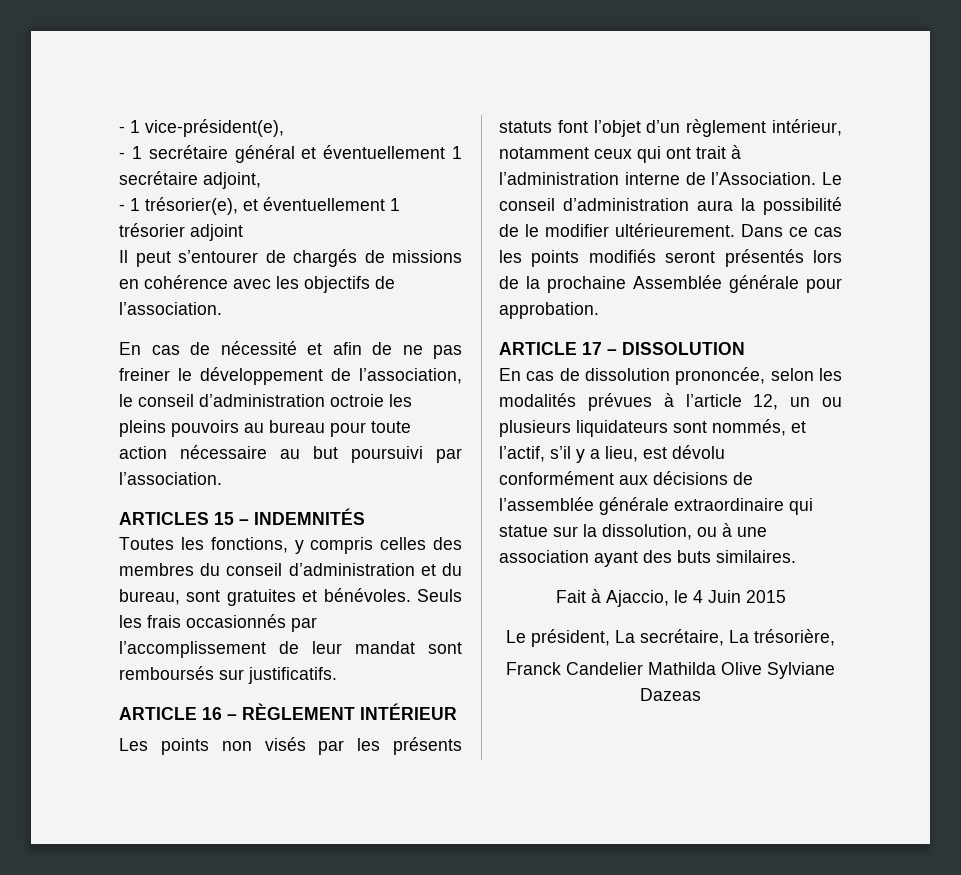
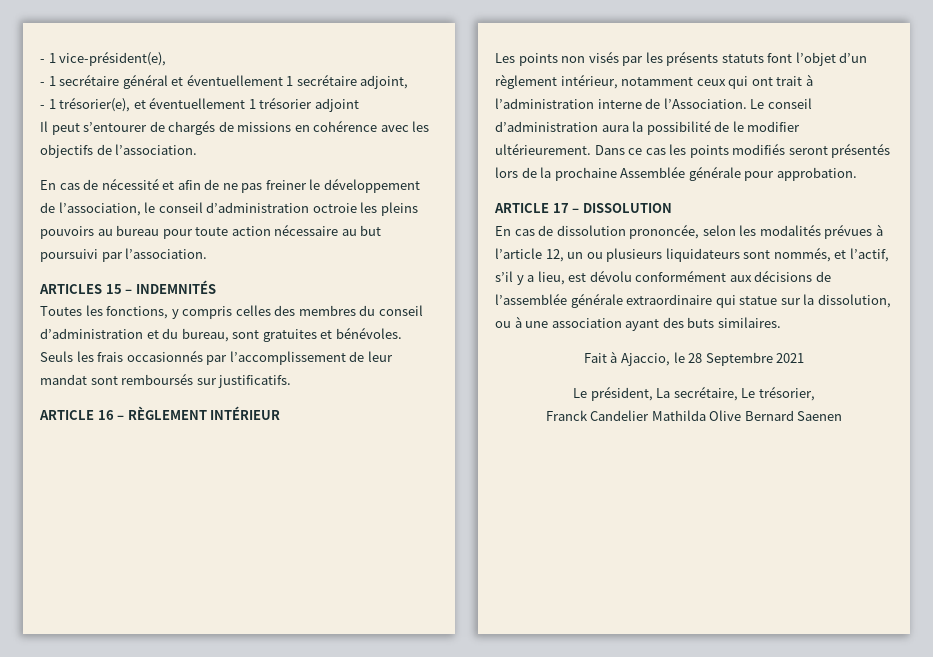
[692,590,786,603] 4 Juin 2015 -> [688,352,805,366] 28 Septembre 2021
[729,629,835,646] La trésorière, -> [741,386,815,401] Le trésorier,
[767,662,835,679] [640,688,701,701] Sylviane Dazeas -> [744,410,843,421] Bernard Saenen

